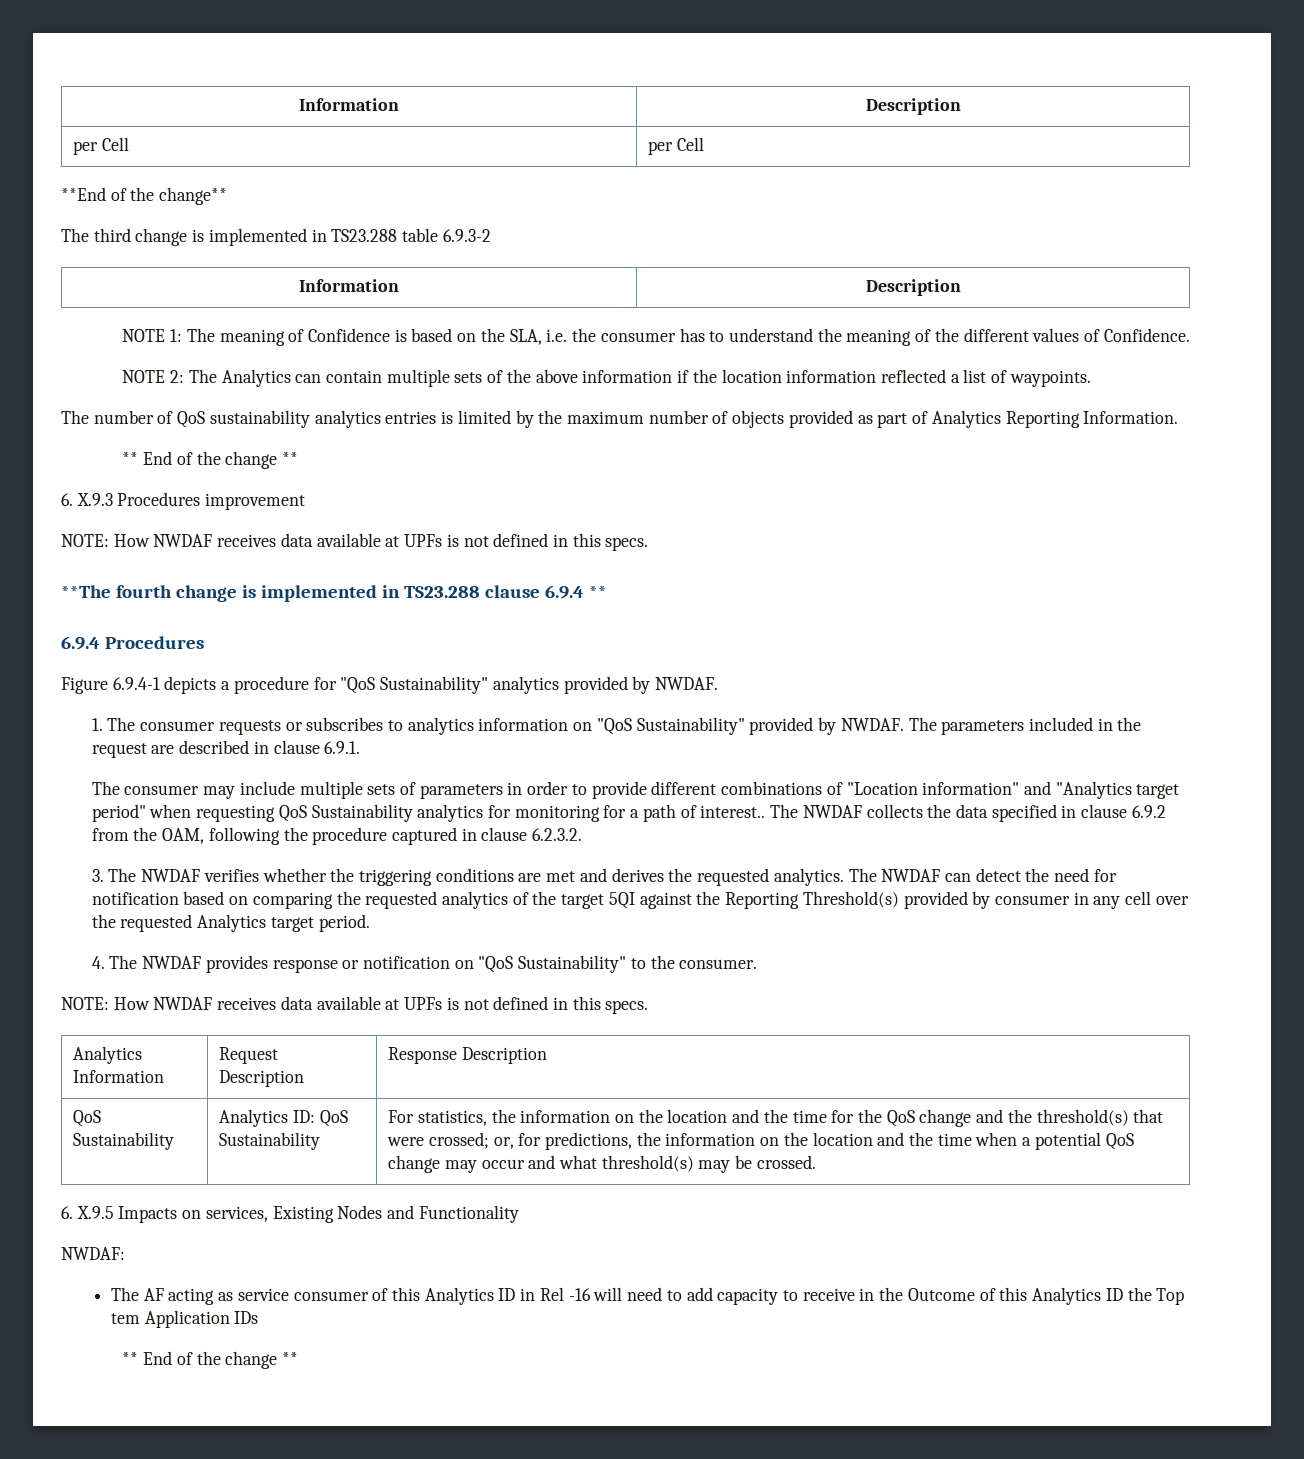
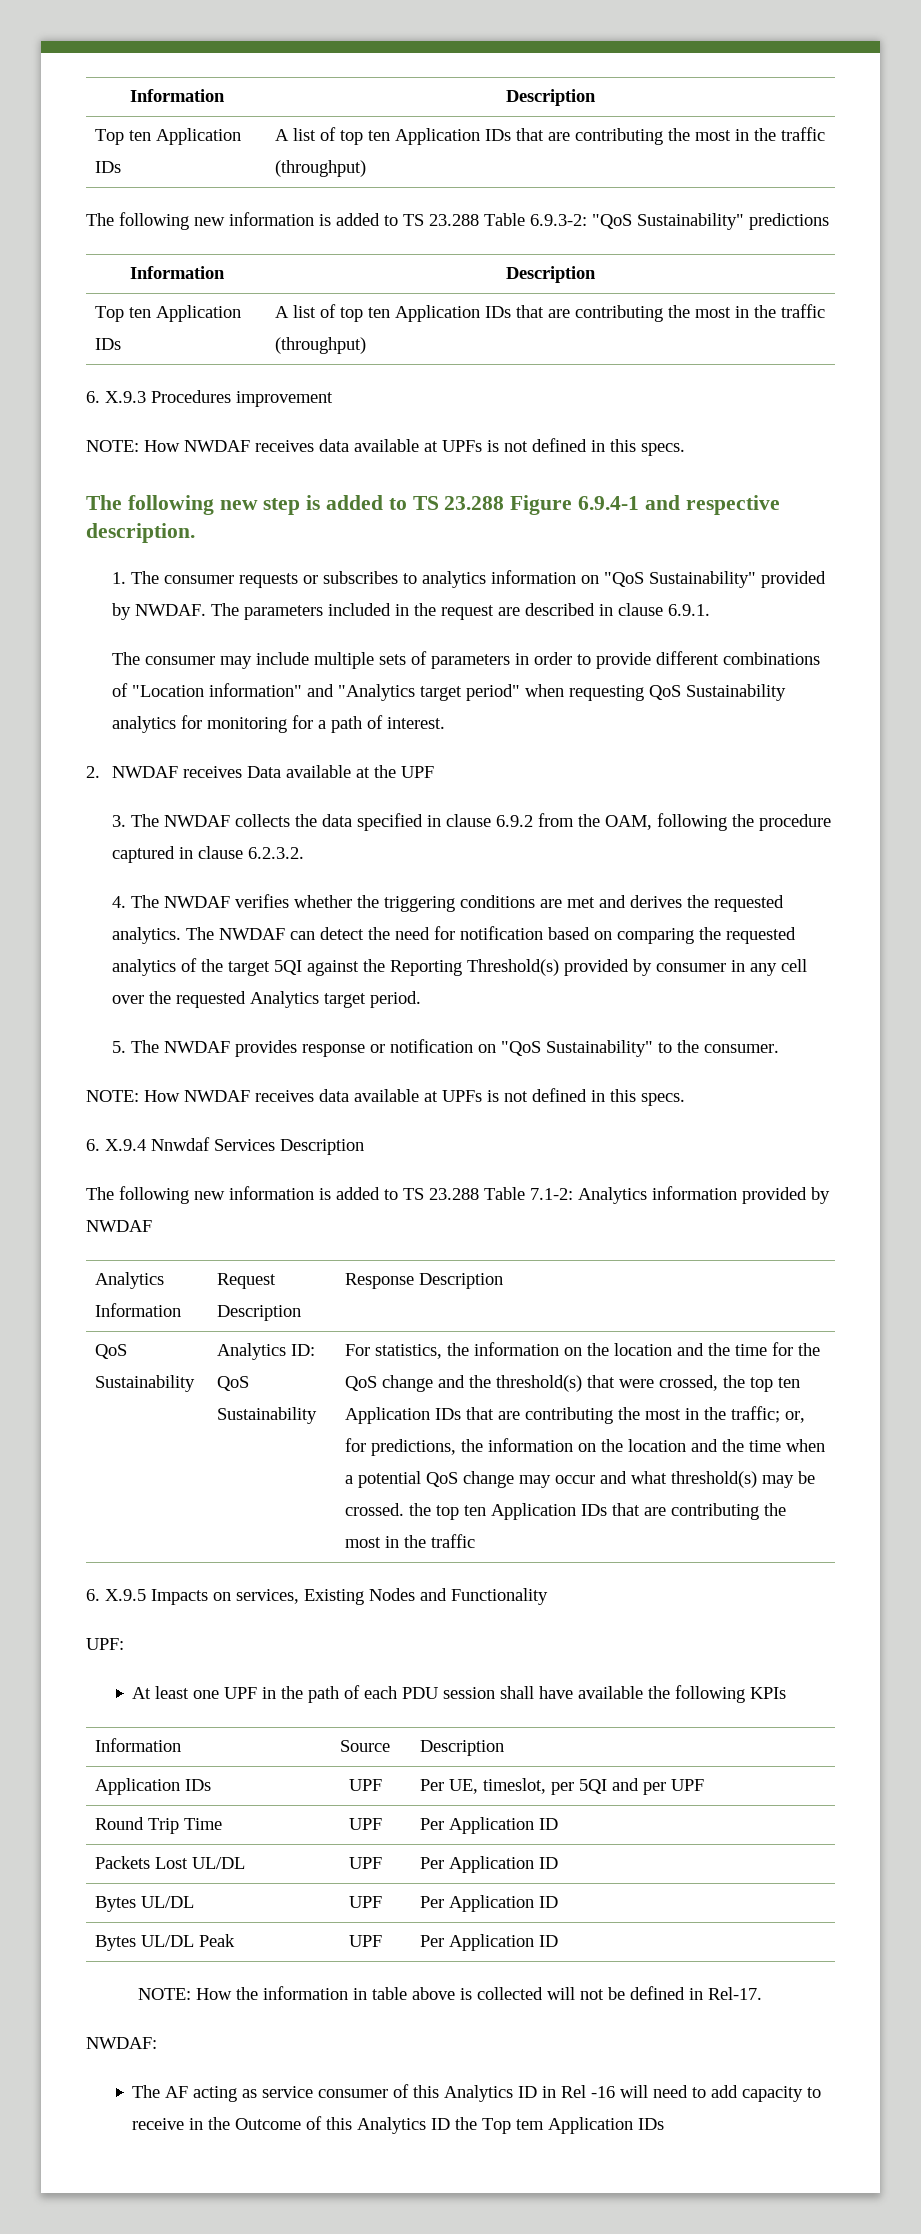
[299,98,399,111] [865,98,961,115] [73,137,129,155] [648,137,704,155] [61,187,228,205] [61,228,491,246] [299,279,399,292] [865,279,961,296] [122,328,1190,346] [122,369,1091,387] [61,410,1179,428] [122,451,299,469] Information | Description // per Cell | per Cell // **End of the change** // The third change is implemented in TS23.288 table 6.9.3-2 // Information | Description // NOTE 1: The meaning of Confidence is based on the SLA, i.e. the consumer has to understand the meaning of the different values of Confidence. // NOTE 2: The Analytics can contain multiple sets of the above information if the location information reflected a list of waypoints. // The number of QoS sustainability analytics entries is limited by the maximum number of objects provided as part of Analytics Reporting Information. // ** End of the change ** -> [129,89,225,102] [506,89,596,106] [95,128,242,145] [95,161,122,173] [275,127,826,145] [275,160,367,177] [86,212,829,230] [129,266,225,279] [506,266,596,283] [95,305,242,322] [95,338,122,350] [275,304,826,322] [275,337,367,354] Information | Description // Top ten Application IDs | A list of top ten Application IDs that are contributing the most in the traffic (throughput) // The following new information is added to TS 23.288 Table 6.9.3-2: "QoS Sustainability" predictions // Information | Description // Top ten Application IDs | A list of top ten Application IDs that are contributing the most in the traffic (throughput)
[61,585,607,602] [61,636,204,650] [61,676,718,694] **The fourth change is implemented in TS23.288 clause 6.9.4 ** // 6.9.4 Procedures // Figure 6.9.4-1 depicts a procedure for "QoS Sustainability" analytics provided by NWDAF. -> [86,495,780,515] [86,523,195,543] The following new step is added to TS 23.288 Figure 6.9.4-1 and respective description.
[700,805,766,818] interest.. -> [387,717,446,729] [86,765,435,778] [112,815,127,827] interest. // 2. NWDAF receives Data available at the UPF // 3.
[91,869,104,882] 3. -> [112,896,127,908] 4.
[91,956,105,969] 4. -> [112,1041,127,1053] 5.
(649, 1007) none -> [86,1137,364,1155] [86,1186,830,1204] [86,1220,152,1232] // 6. X.9.4 Nnwdaf Services Description // The following new information is added to TS 23.288 Table 7.1-2: Analytics information provided by NWDAF
[428,1132,489,1149] crossed; -> [659,1375,801,1392] [345,1406,781,1424] crossed, the top ten Application IDs that are contributing the most in the traffic;
(816, 1162) none -> [409,1503,787,1520] [345,1534,476,1548] the top ten Application IDs that are contributing the most in the traffic
(519, 1214) none -> [86,1638,124,1650] [132,1685,787,1703] [95,1738,182,1752] [340,1740,390,1752] [420,1740,505,1756] [95,1778,212,1795] [348,1779,382,1791] [420,1778,705,1795] [95,1817,223,1834] [348,1818,382,1830] [420,1817,559,1834] [95,1856,246,1869] [348,1857,382,1869] [420,1856,559,1873] [95,1896,195,1912] [348,1896,382,1908] [420,1895,559,1912] [95,1934,236,1951] [348,1935,382,1947] [420,1934,559,1951] [138,1986,763,2000] // UPF: // At least one UPF in the path of each PDU session shall have available the following KPIs // Information | Source | Description // Application IDs | UPF | Per UE, timeslot, per 5QI and per UPF // Round Trip Time | UPF | Per Application ID // Packets Lost UL/DL | UPF | Per Application ID // Bytes UL/DL | UPF | Per Application ID // Bytes UL/DL Peak | UPF | Per Application ID // NOTE: How the information in table above is collected will not be defined in Rel-17.
[122,1351,299,1369] // ** End of the change ** -> (665, 2124) none

